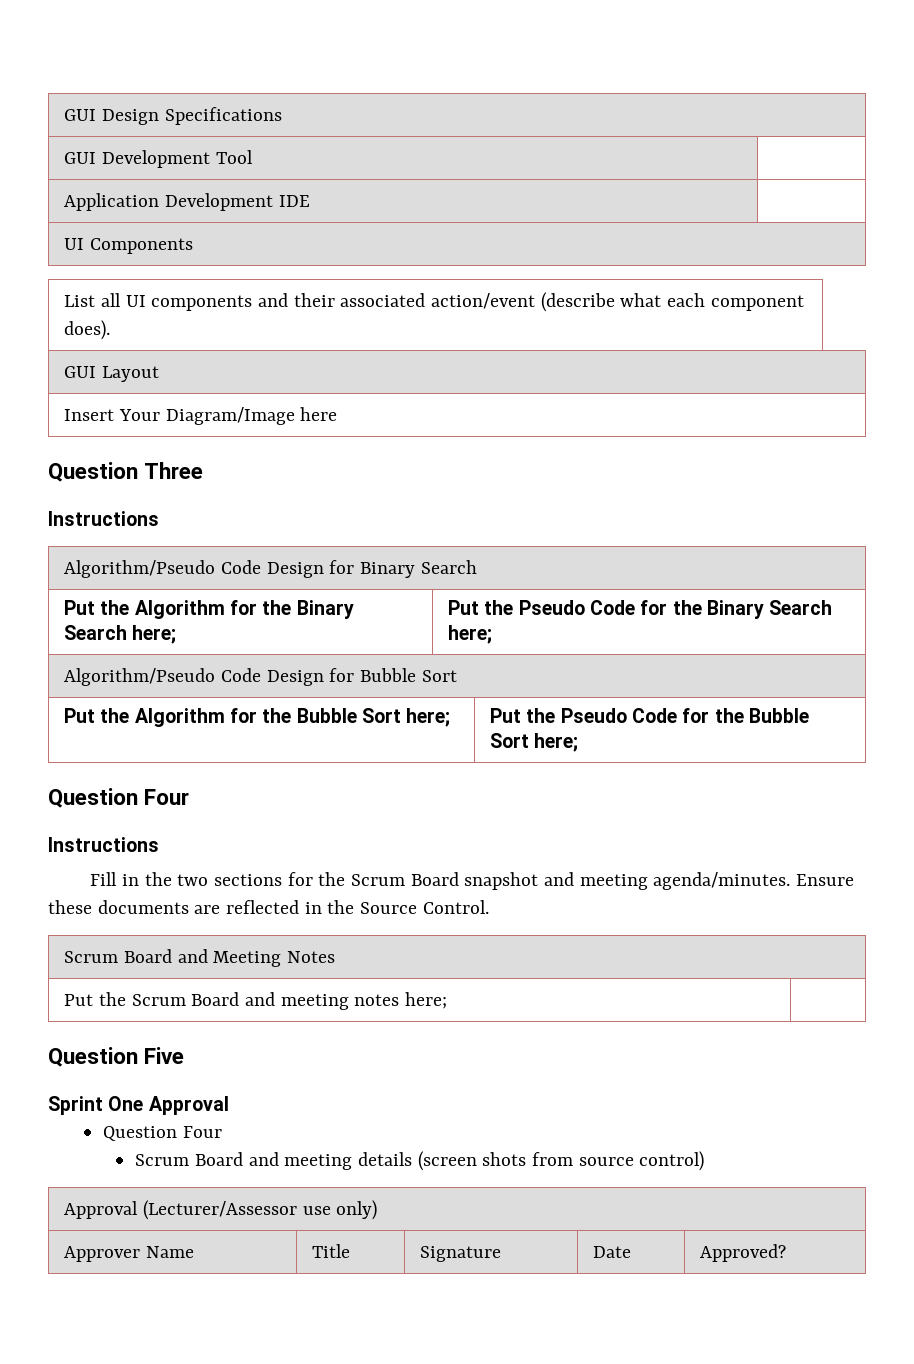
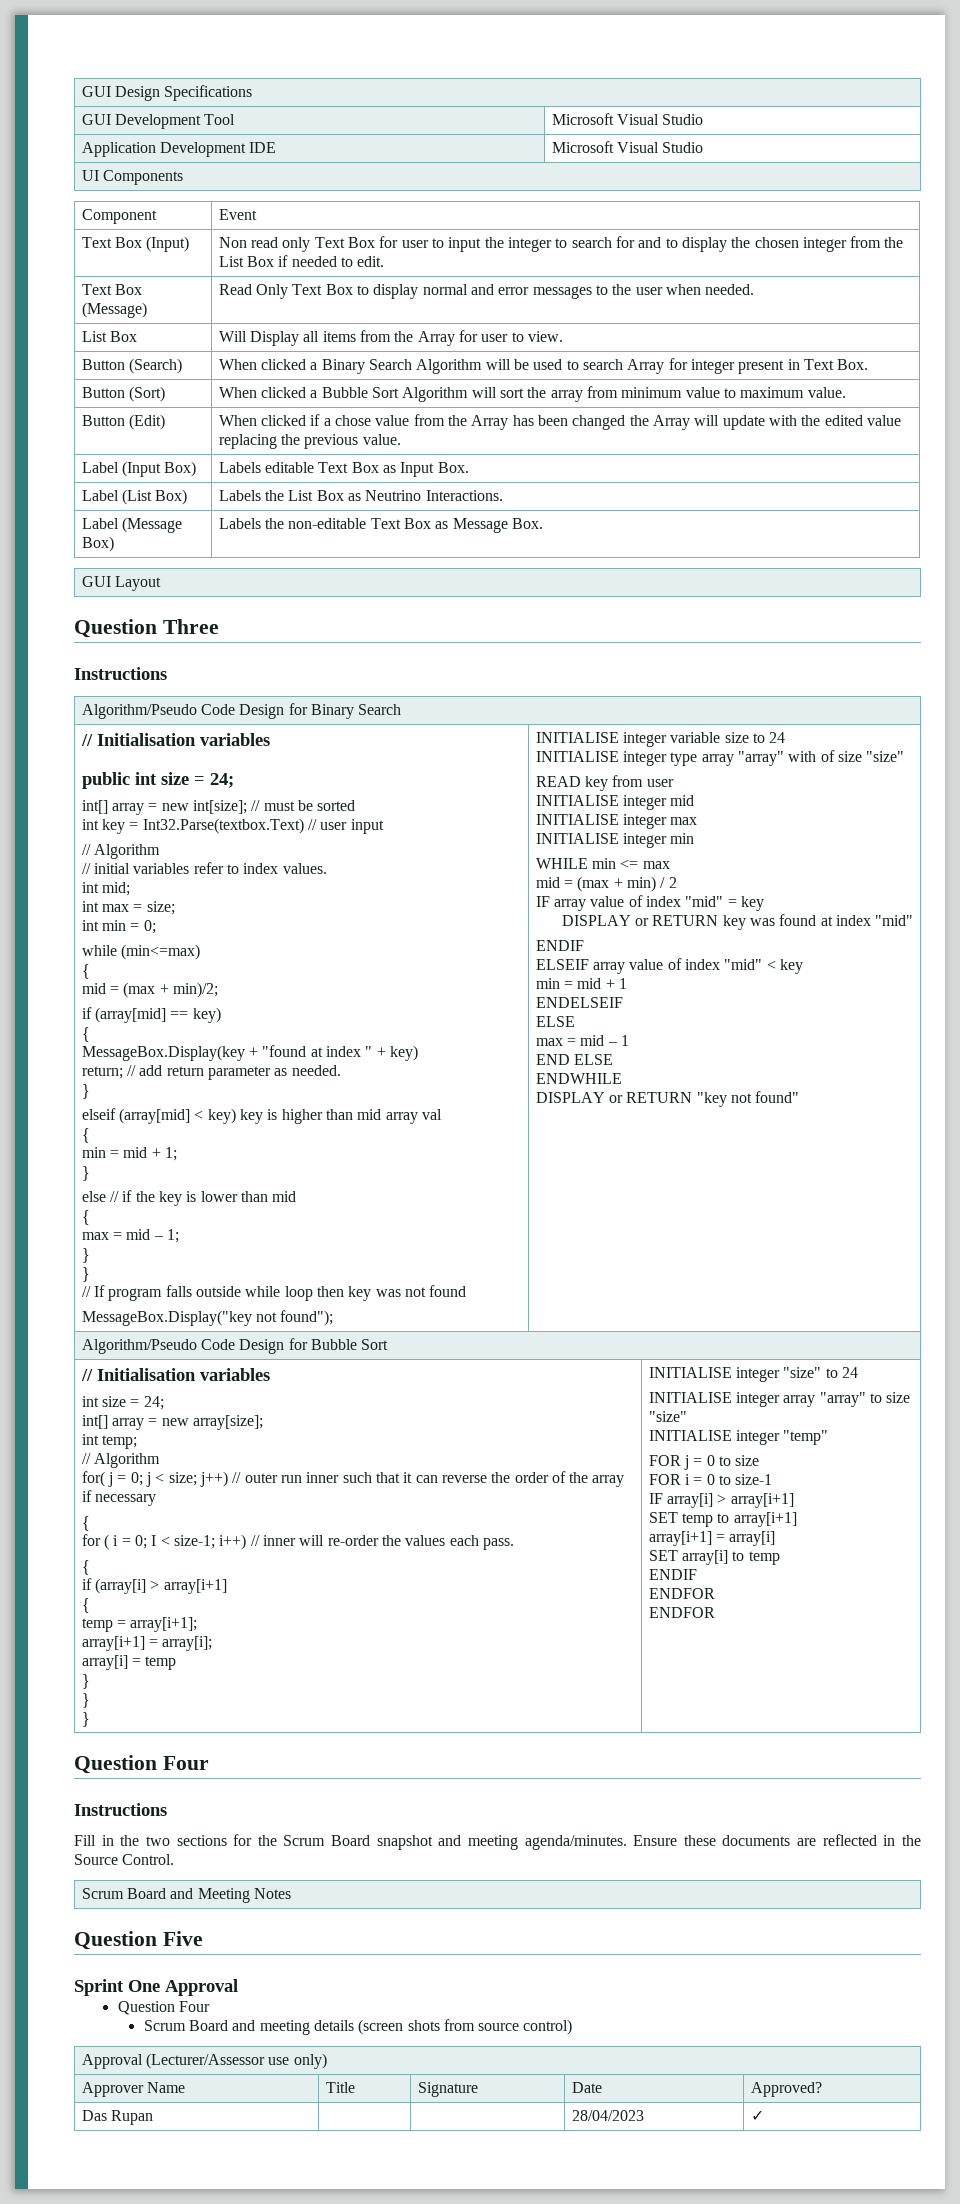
(253, 157) none -> [551,113,704,125] Microsoft Visual Studio
(310, 201) none -> [551,141,704,153] Microsoft Visual Studio
[64,292,804,312] [64,320,111,340] [64,366,159,382] [64,407,338,425] List all UI components and their associated action/event (describe what each component does). // GUI Layout // Insert Your Diagram/Image here -> [81,209,157,224] [218,209,257,220] [81,236,190,252] [218,236,904,252] [218,255,385,267] [81,284,143,295] [81,302,147,318] [218,284,755,299] [81,331,138,342] [218,330,563,346] [81,358,183,374] [218,358,869,374] [81,386,166,402] [218,386,846,402] [81,414,166,430] [218,414,901,430] [218,434,401,449] [81,461,197,477] [218,462,469,477] [81,489,188,505] [218,490,503,501] [81,517,183,533] [81,536,114,552] [218,518,543,533] [81,576,162,591] Component | Event // Text Box (Input) | Non read only Text Box for user to input the integer to search for and to display the chosen integer from the List Box if needed to edit. // Text Box (Message) | Read Only Text Box to display normal and error messages to the user when needed. // List Box | Will Display all items from the Array for user to view. // Button (Search) | When clicked a Binary Search Algorithm will be used to search Array for integer present in Text Box. // Button (Sort) | When clicked a Bubble Sort Algorithm will sort the array from minimum value to maximum value. // Button (Edit) | When clicked if a chose value from the Array has been changed the Array will update with the edited value replacing the previous value. // Label (Input Box) | Labels editable Text Box as Input Box. // Label (List Box) | Labels the List Box as Neutrino Interactions. // Label (Message Box) | Labels the non-editable Text Box as Message Box. // GUI Layout
[64,600,354,619] [64,625,177,644] [448,600,833,619] [448,625,493,644] Put the Algorithm for the Binary Search here; | Put the Pseudo Code for the Binary Search here; -> [80,733,270,746] [81,772,234,789] [81,800,356,815] [81,818,384,834] [81,844,161,859] [81,862,327,874] [81,882,131,896] [81,901,175,915] [81,920,156,934] [81,944,201,960] [81,964,90,979] [81,982,219,998] [81,1007,221,1023] [81,1027,90,1042] [81,1045,418,1061] [81,1065,341,1080] [81,1084,90,1099] [81,1108,442,1124] [81,1128,90,1143] [81,1147,178,1161] [81,1166,90,1181] [81,1190,297,1206] [81,1210,90,1225] [81,1229,180,1243] [81,1248,90,1263] [81,1267,90,1282] [81,1285,467,1301] [81,1310,334,1326] [535,732,786,747] [535,750,905,766] [535,775,674,791] [535,795,695,810] [535,814,698,829] [535,833,695,848] [535,858,670,869] [535,876,677,892] [535,895,764,911] [561,914,914,930] [535,940,584,951] [535,958,803,974] [535,978,628,989] [535,997,623,1008] [535,1016,575,1027] [535,1035,630,1046] [535,1054,614,1065] [535,1073,622,1084] [535,1091,800,1107] // Initialisation variables // public int size = 24; // int[] array = new int[size]; // must be sorted // int key = Int32.Parse(textbox.Text) // user input // // Algorithm // // initial variables refer to index values. // int mid; // int max = size; // int min = 0; // while (min<=max) // { // mid = (max + min)/2; // if (array[mid] == key) // { // MessageBox.Display(key + "found at index " + key) // return; // add return parameter as needed. // } // elseif (array[mid] < key) key is higher than mid array val // { // min = mid + 1; // } // else // if the key is lower than mid // { // max = mid – 1; // } // } // // If program falls outside while loop then key was not found // MessageBox.Display("key not found"); | INITIALISE integer variable size to 24 // INITIALISE integer type array "array" with of size "size" // READ key from user // INITIALISE integer mid // INITIALISE integer max // INITIALISE integer min // WHILE min <= max // mid = (max + min) / 2 // IF array value of index "mid" = key // DISPLAY or RETURN key was found at index "mid" // ENDIF // ELSEIF array value of index "mid" < key // min = mid + 1 // ENDELSEIF // ELSE // max = mid – 1 // END ELSE // ENDWHILE // DISPLAY or RETURN "key not found"
[64,708,451,727] [490,708,809,723] [490,733,579,752] Put the Algorithm for the Bubble Sort here; | Put the Pseudo Code for the Bubble Sort here; -> [80,1368,270,1381] [81,1396,164,1410] [81,1415,264,1430] [81,1434,138,1449] [81,1453,161,1468] [81,1471,625,1487] [81,1490,157,1506] [81,1516,90,1531] [81,1534,514,1550] [81,1560,90,1575] [81,1578,227,1594] [81,1598,90,1613] [81,1617,198,1632] [81,1636,213,1651] [81,1655,177,1670] [81,1674,90,1689] [81,1693,90,1708] [81,1712,90,1727] [648,1367,859,1382] [648,1392,911,1407] [648,1411,687,1422] [648,1430,829,1445] [648,1455,760,1470] [648,1474,773,1485] [648,1493,794,1508] [648,1512,797,1527] [648,1531,776,1546] [648,1550,780,1565] [648,1569,697,1580] [648,1588,715,1599] [648,1607,715,1618] // Initialisation variables // int size = 24; // int[] array = new array[size]; // int temp; // // Algorithm // for( j = 0; j < size; j++) // outer run inner such that it can reverse the order of the array if necessary // { // for ( i = 0; I < size-1; i++) // inner will re-order the values each pass. // { // if (array[i] > array[i+1] // { // temp = array[i+1]; // array[i+1] = array[i]; // array[i] = temp // } // } // } | INITIALISE integer "size" to 24 // INITIALISE integer array "array" to size "size" // INITIALISE integer "temp" // FOR j = 0 to size // FOR i = 0 to size-1 // IF array[i] > array[i+1] // SET temp to array[i+1] // array[i+1] = array[i] // SET array[i] to temp // ENDIF // ENDFOR // ENDFOR
[64,992,447,1010] // Put the Scrum Board and meeting notes here; | -> (292, 1893) none
(787, 1253) none -> [81,2110,154,2125] [571,2110,644,2121] [750,2110,764,2121] // Das Rupan | | | 28/04/2023 | ✓

